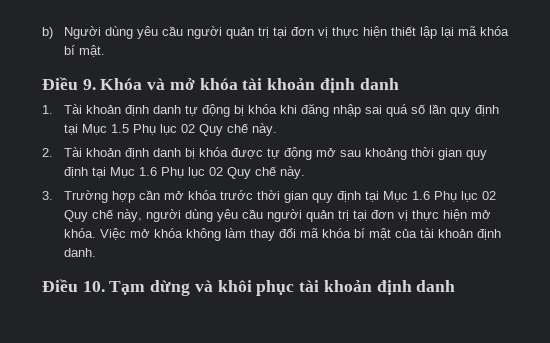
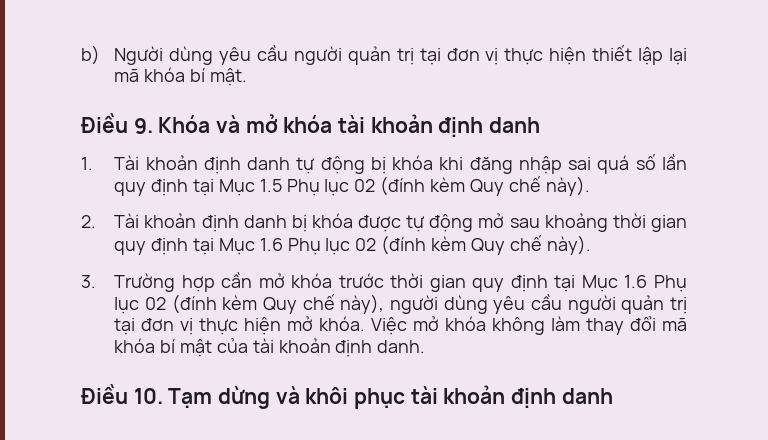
[198,123,277,136] Quy chế này. -> [380,176,590,196] (đính kèm Quy chế này).
[226,166,305,179] Quy chế này. -> [381,235,591,255] (đính kèm Quy chế này).
[63,209,142,222] Quy chế này, -> [171,294,385,314] (đính kèm Quy chế này),

